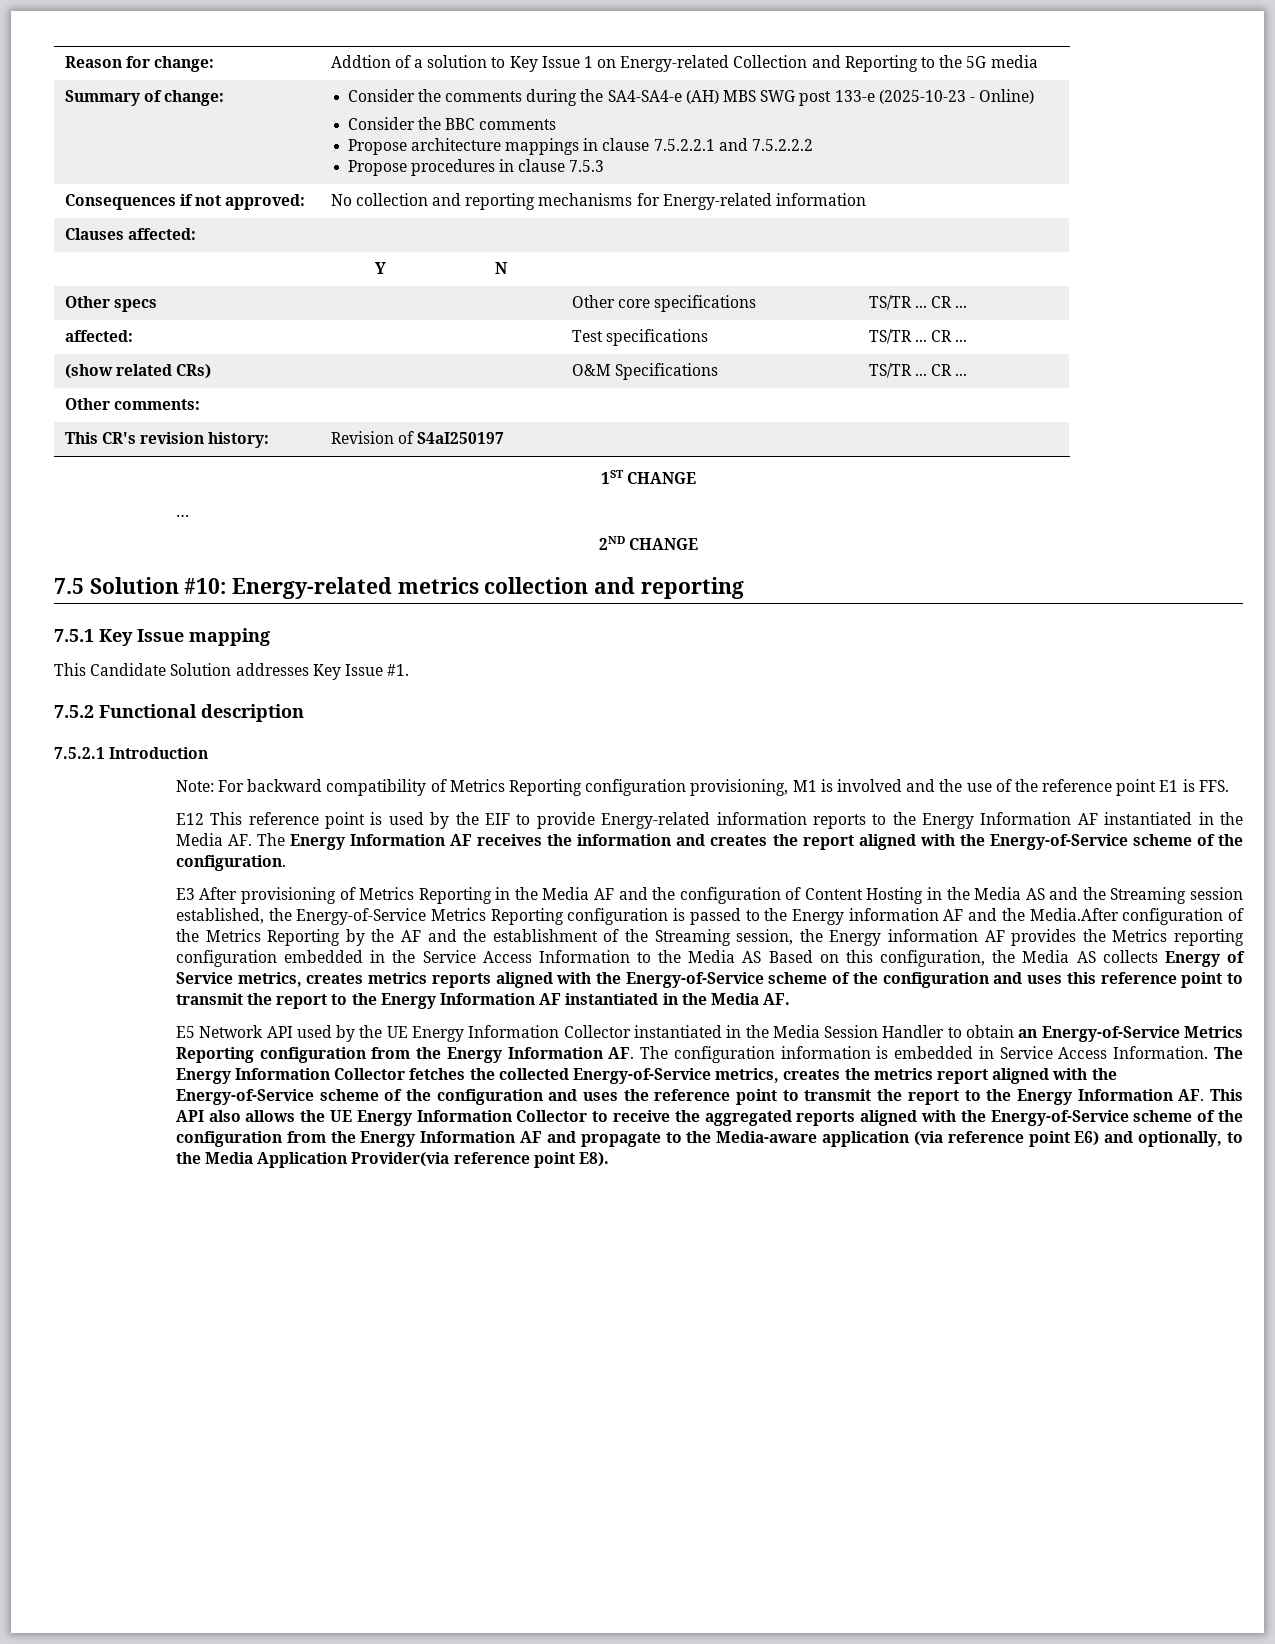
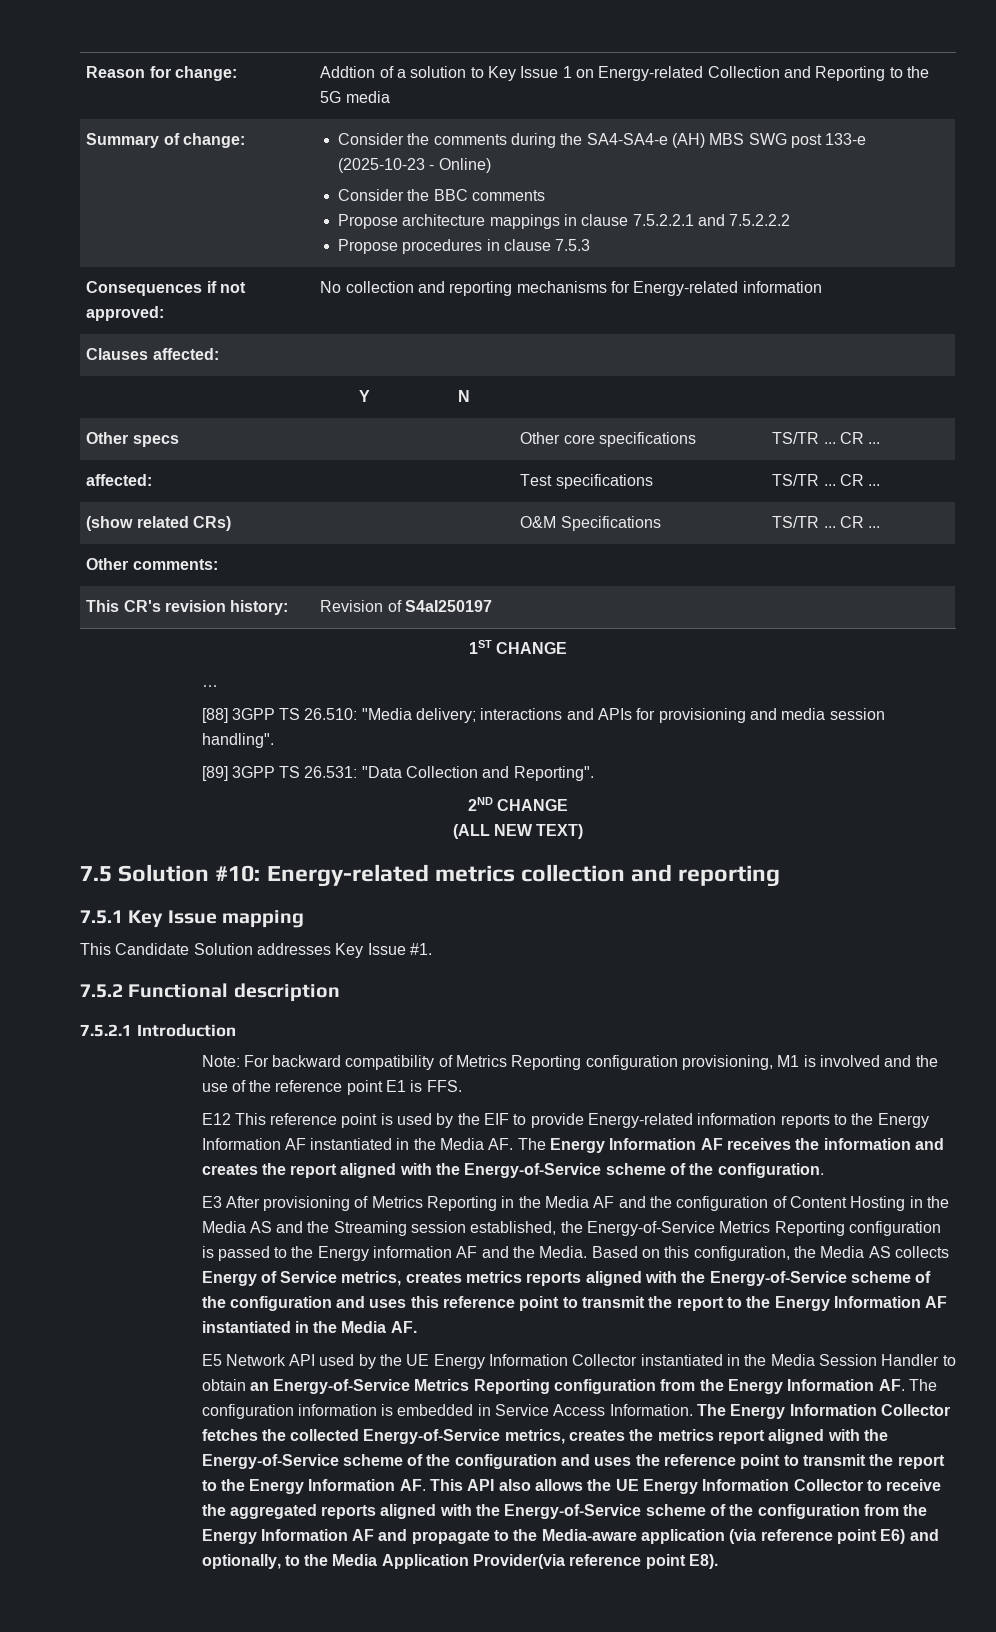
(189, 515) none -> [201,708,885,723] [201,733,274,748] [201,766,594,781] // [88] 3GPP TS 26.510: "Media delivery; interactions and APIs for provisioning and media session handling". // [89] 3GPP TS 26.531: "Data Collection and Reporting".
(699, 544) none -> [452,824,584,839] // (ALL NEW TEXT)
[1029,908,1244,925] [175,929,1244,946] [175,950,762,967] Media.After configuration of the Metrics Reporting by the AF and the establishment of the Streaming session, the Energy information AF provides the Metrics reporting configuration embedded in the Service Access Information to the Media AS -> [539,1246,588,1258] Media.

